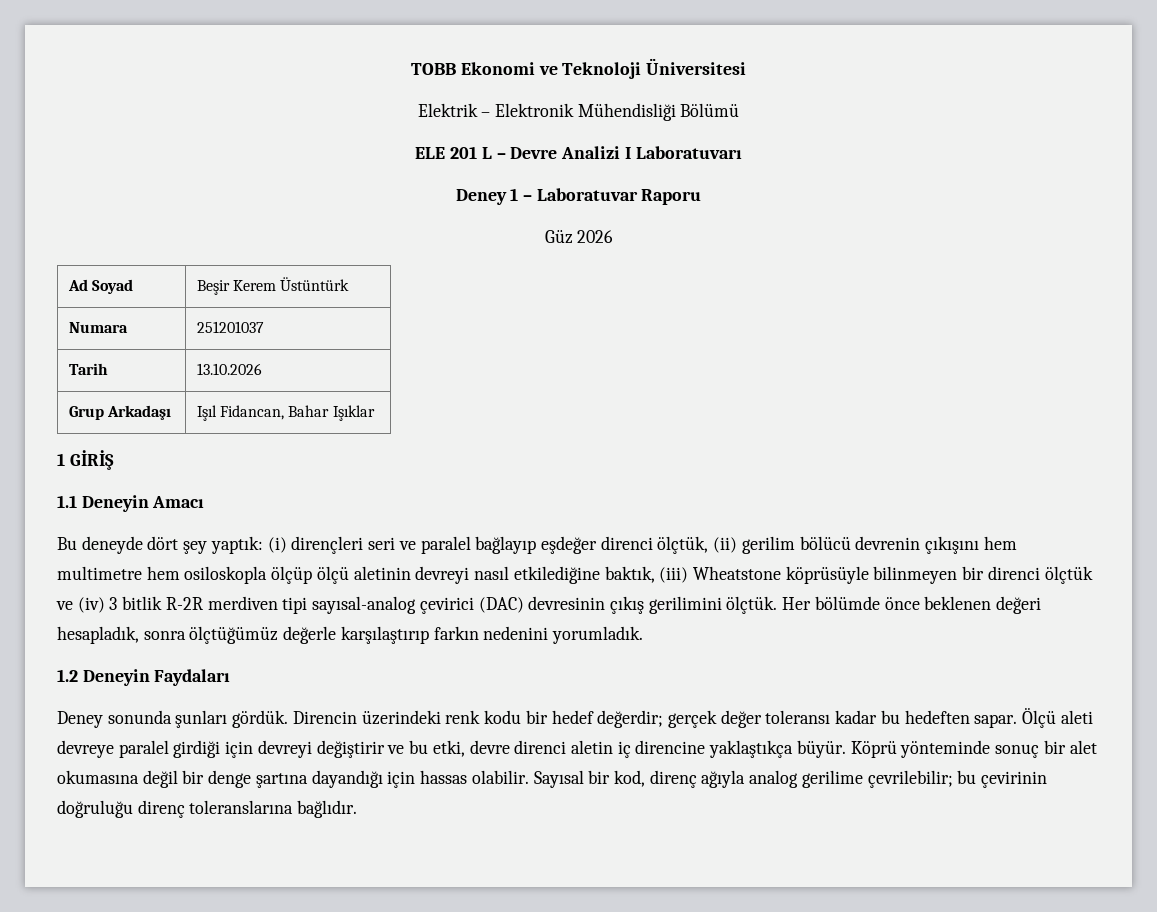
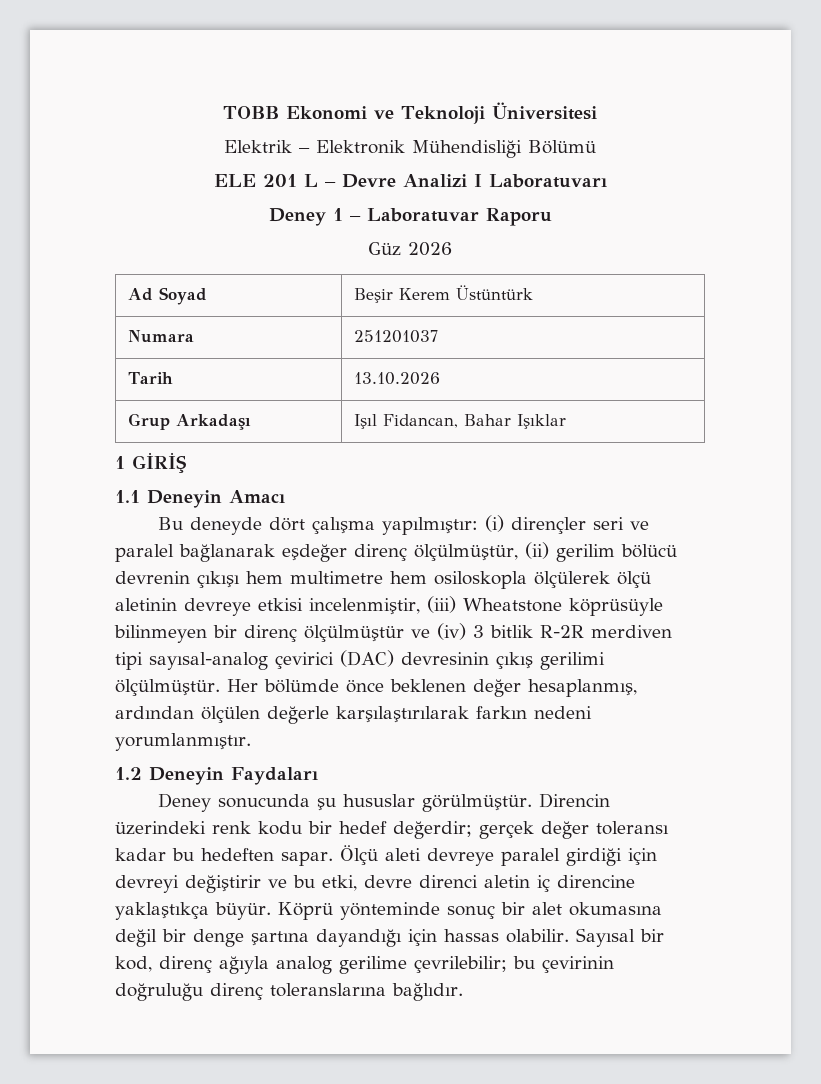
[183,536,709,554] şey yaptık: (i) dirençleri seri ve paralel bağlayıp eşdeğer direnci ölçtük, -> [311,515,649,535] [115,544,518,562] çalışma yapılmıştır: (i) dirençler seri ve paralel bağlanarak eşdeğer direnç ölçülmüştür,
[925,536,980,554] çıkışını -> [197,571,240,588] çıkışı
[271,566,313,584] ölçüp -> [534,571,610,588] ölçülerek
[415,566,655,584] devreyi nasıl etkilediğine baktık, -> [184,598,420,616] devreye etkisi incelenmiştir,
[987,566,1093,584] direnci ölçtük -> [244,625,404,642] direnç ölçülmüştür
[648,596,778,614] gerilimini ölçtük. -> [540,652,605,670] [115,679,220,696] gerilimi ölçülmüştür.
[996,596,1042,614] [57,626,644,644] değeri hesapladık, sonra ölçtüğümüz değerle karşılaştırıp farkın nedenini yorumladık. -> [472,679,637,697] [115,706,592,724] [115,733,251,751] değer hesaplanmış, ardından ölçülen değerle karşılaştırılarak farkın nedeni yorumlanmıştır.
[107,710,289,728] sonunda şunları gördük. -> [217,794,532,812] sonucunda şu hususlar görülmüştür.

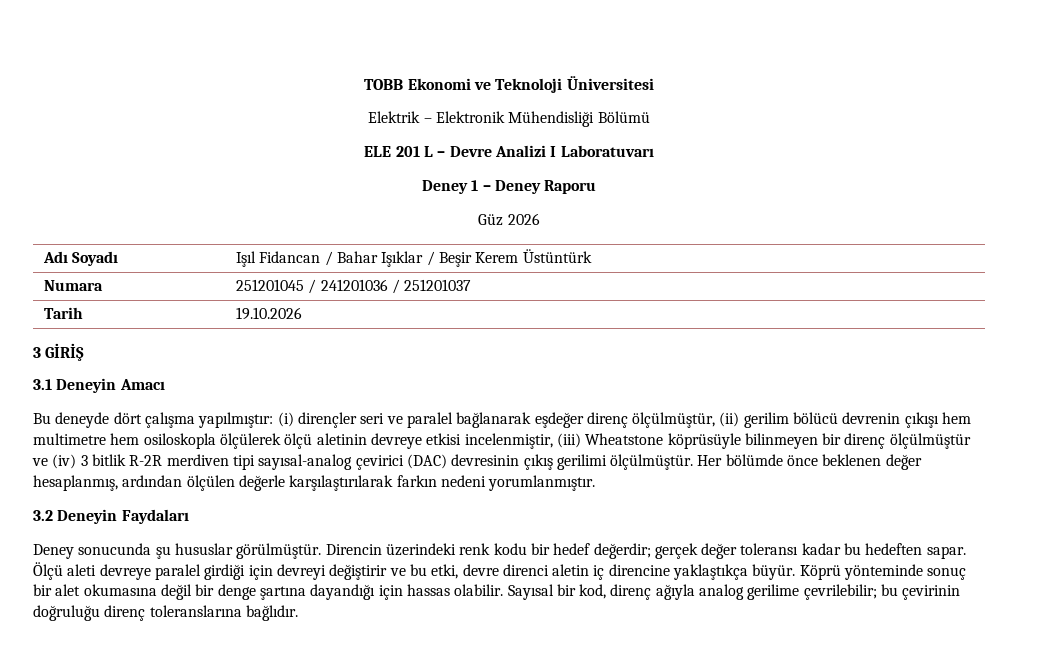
[366,208,479,222] Laboratuvar -> [494,180,541,194] Deney
[128,287,208,305] [354,285,534,303] [128,330,195,343] [354,330,439,343] [128,372,174,384] [354,372,441,385] [128,413,252,430] [354,414,567,429] [115,456,125,469] Ad Soyad | Beşir Kerem Üstüntürk // Numara | 251201037 // Tarih | 13.10.2026 // Grup Arkadaşı | Işıl Fidancan, Bahar Işıklar // 1 -> [43,251,119,266] [236,249,592,267] [44,280,104,291] [236,279,472,294] [44,307,84,319] [236,307,303,320] [33,347,41,358] Adı Soyadı | Işıl Fidancan / Bahar Işıklar / Beşir Kerem Üstüntürk // Numara | 251201045 / 241201036 / 251201037 // Tarih | 19.10.2026 // 3
[115,490,140,503] 1.1 -> [33,379,52,390] 3.1
[115,767,142,780] 1.2 -> [33,510,53,521] 3.2

